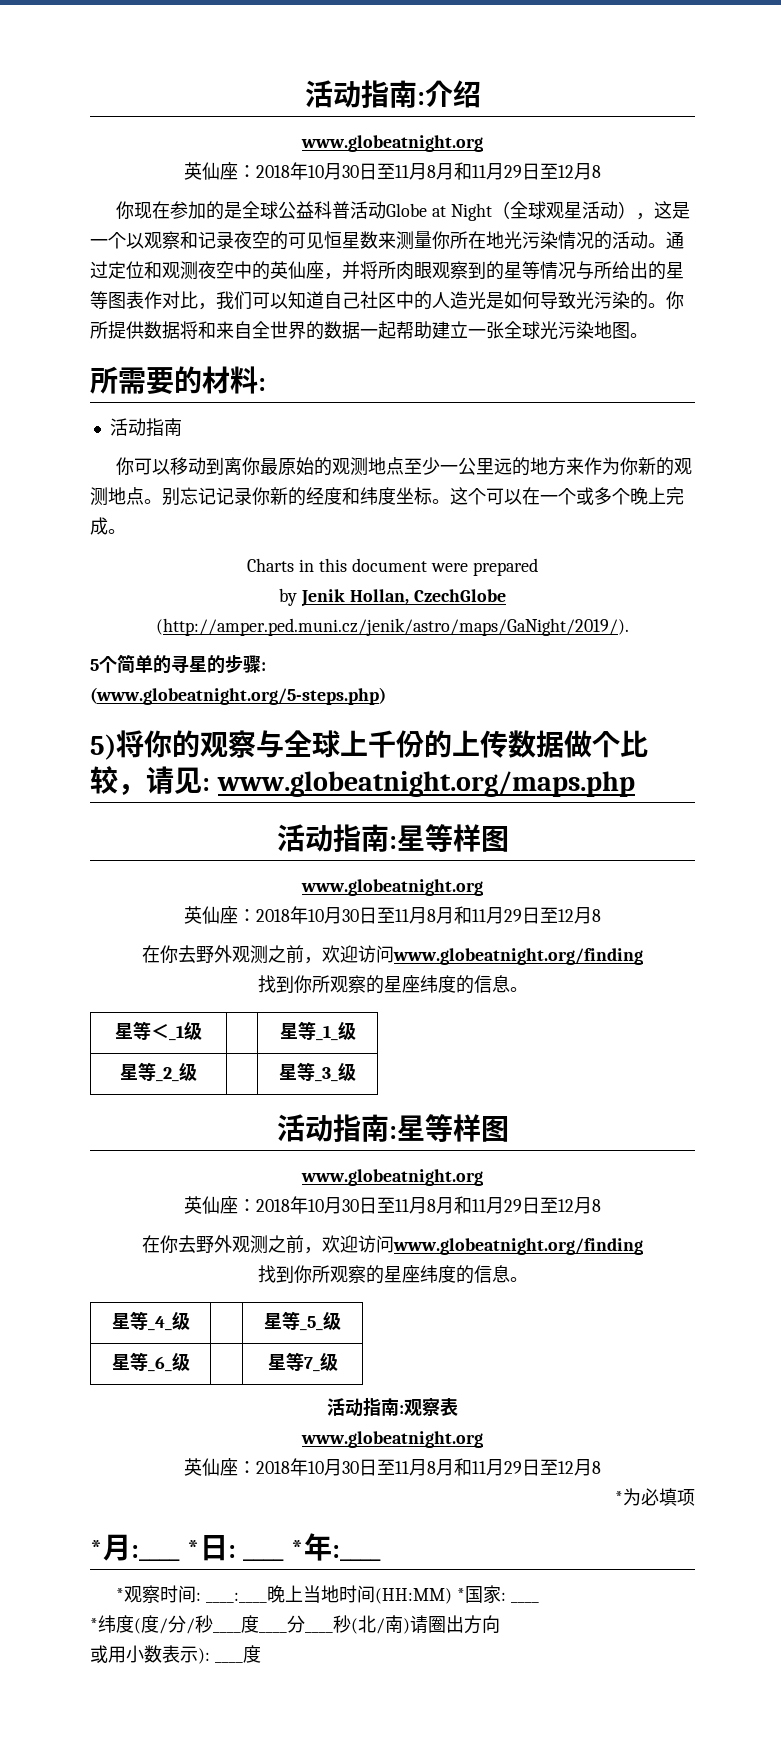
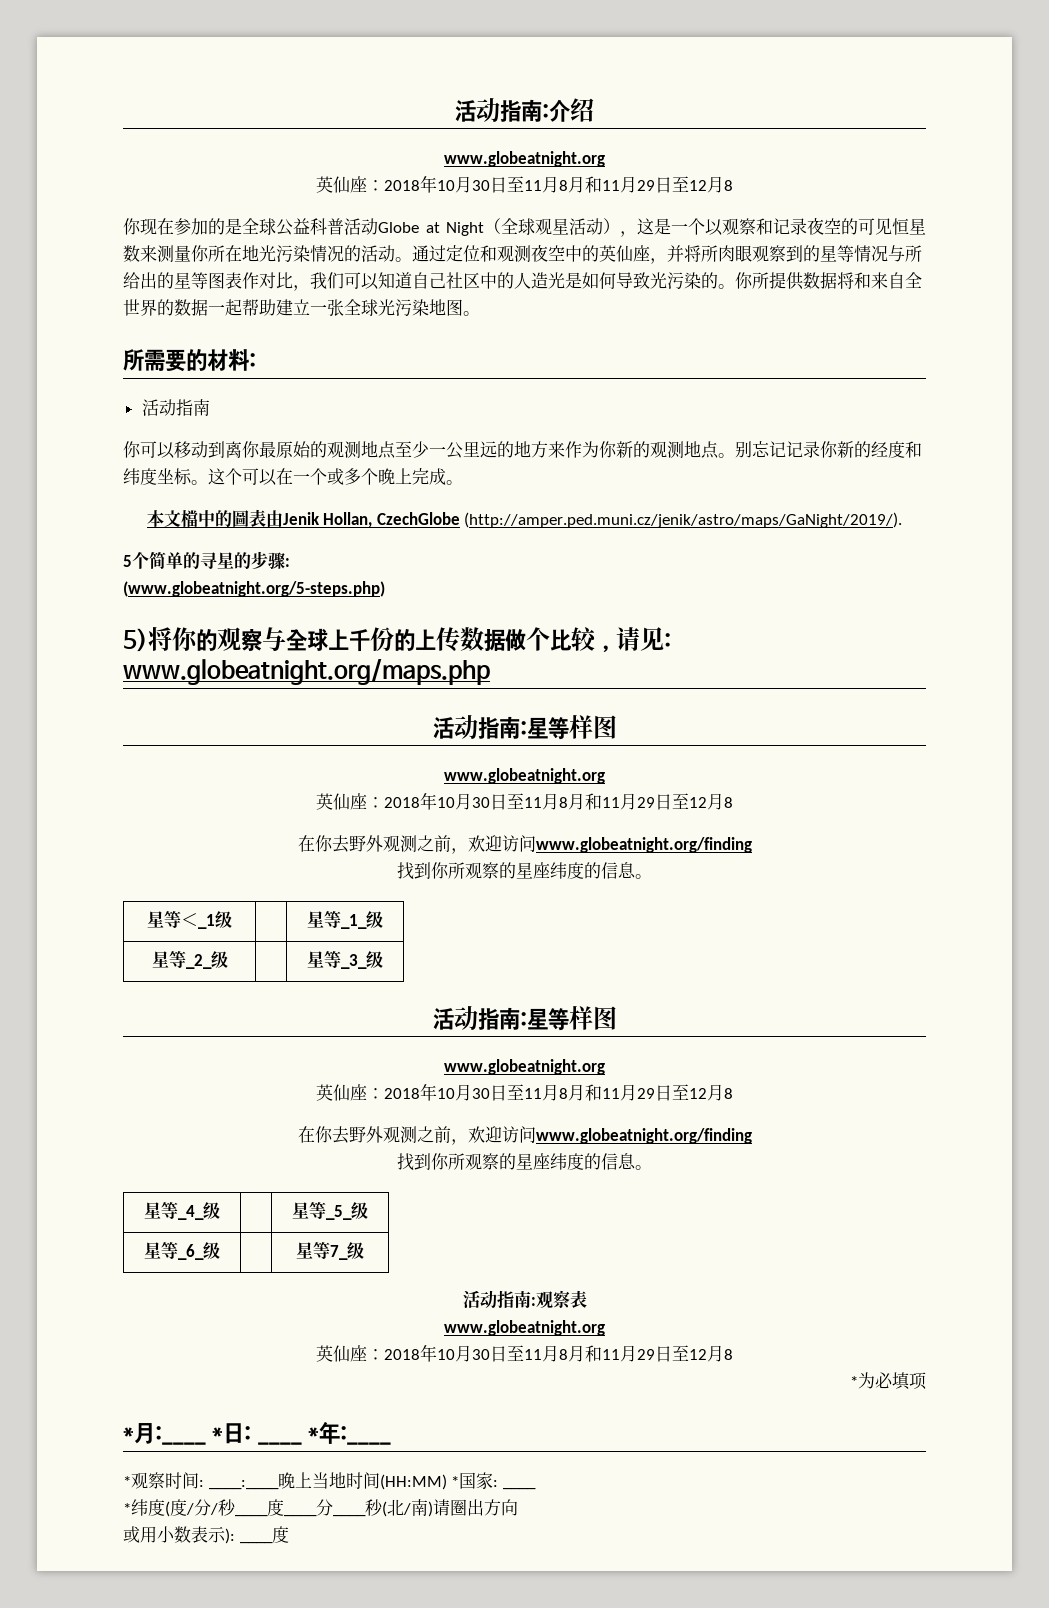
[247,558,538,576] [279,588,298,606] Charts in this document were prepared // by -> [146,509,283,527] 本文檔中的圖表由

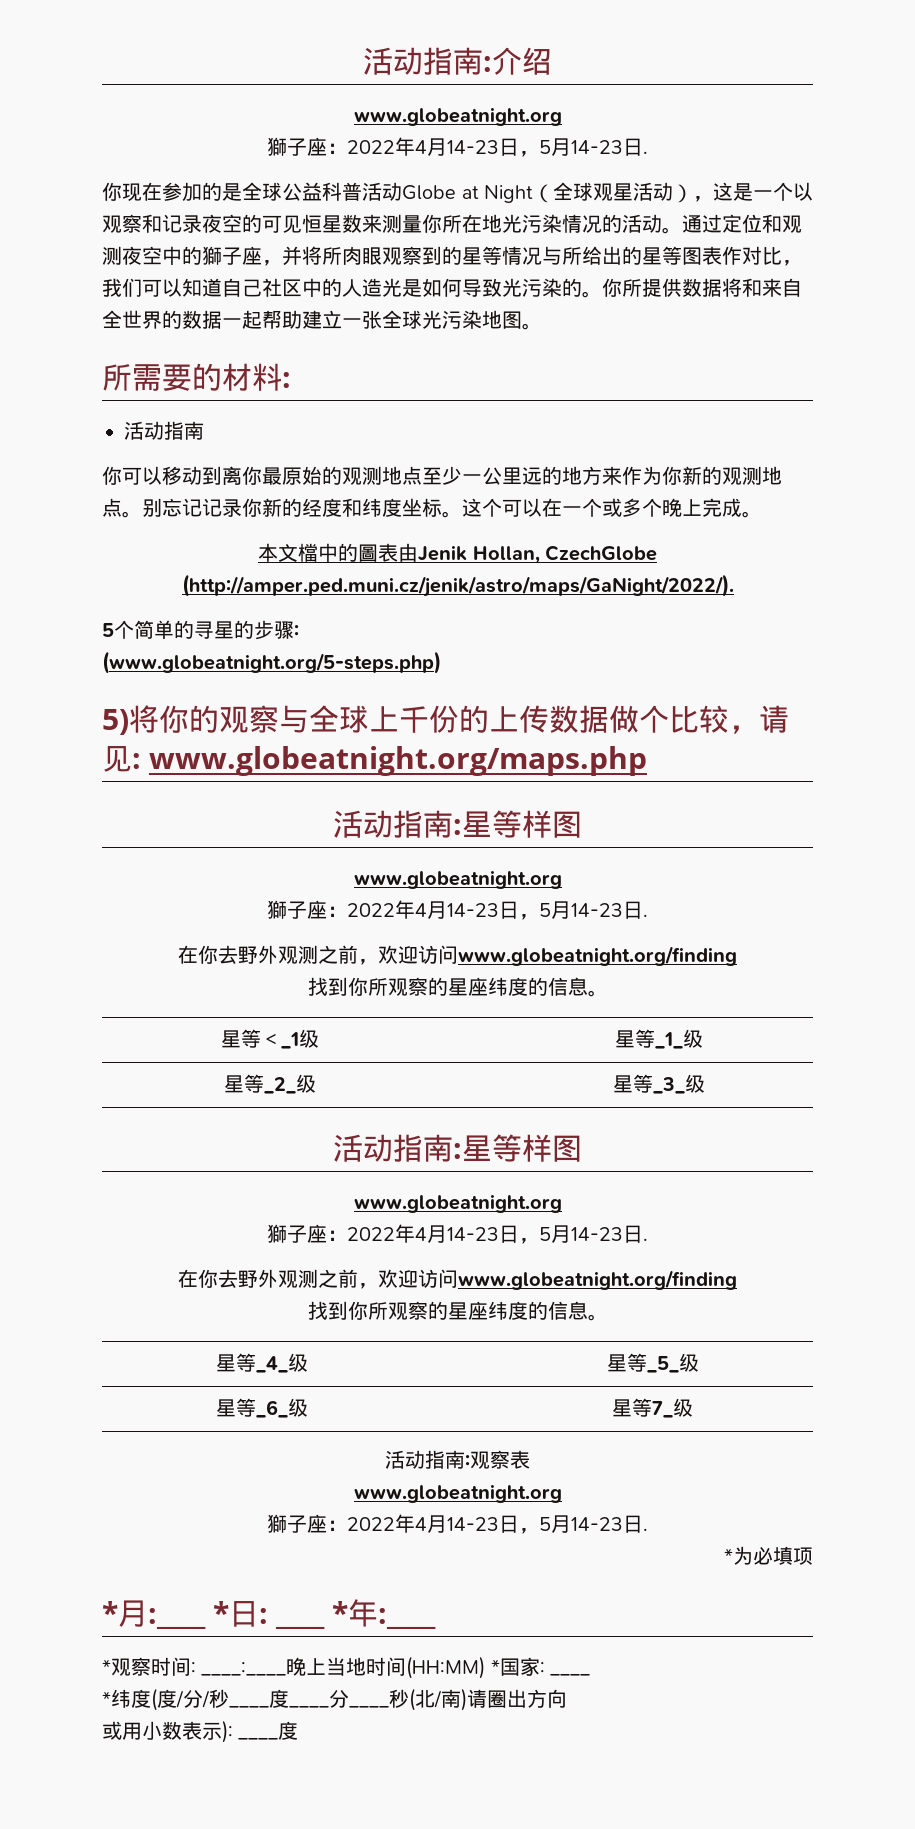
[316,175,733,193] 英仙座：2018年10月30日至11月8月和11月29日至12月8 -> [267,137,648,157] 獅子座：2022年4月14-23日，5月14-23日.
[599,245,633,262] 英仙 -> [202,246,242,265] 獅子
[464,512,903,528] (http://amper.ped.muni.cz/jenik/astro/maps/GaNight/2019/). -> [181,574,734,597] (http://amper.ped.muni.cz/jenik/astro/maps/GaNight/2022/).
[316,792,733,810] 英仙座：2018年10月30日至11月8月和11月29日至12月8 -> [267,900,648,920] 獅子座：2022年4月14-23日，5月14-23日.
[316,1083,733,1101] 英仙座：2018年10月30日至11月8月和11月29日至12月8 -> [267,1224,648,1244] 獅子座：2022年4月14-23日，5月14-23日.
[316,1344,733,1362] 英仙座：2018年10月30日至11月8月和11月29日至12月8 -> [267,1514,648,1534] 獅子座：2022年4月14-23日，5月14-23日.

